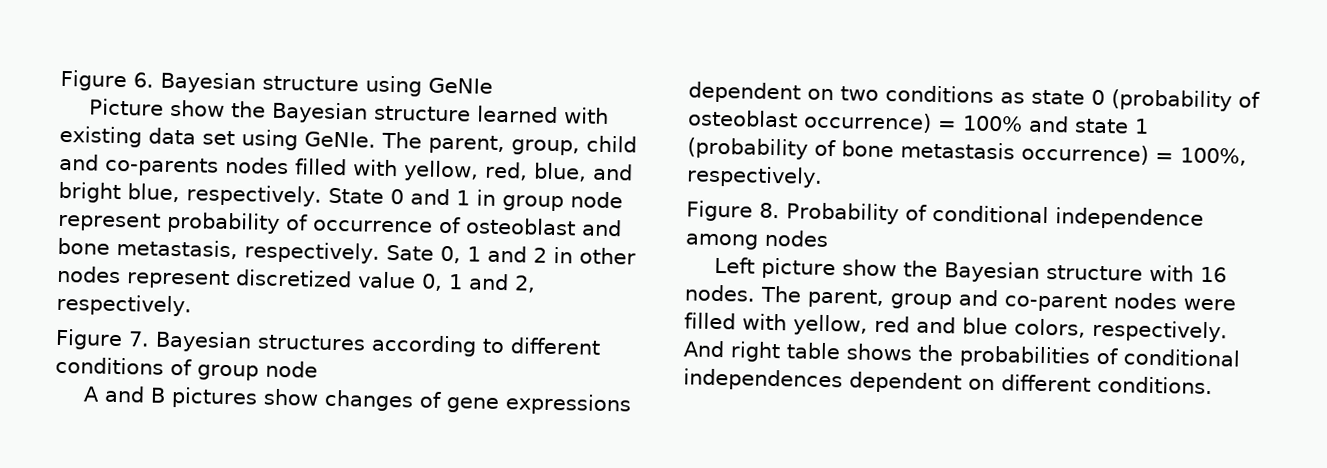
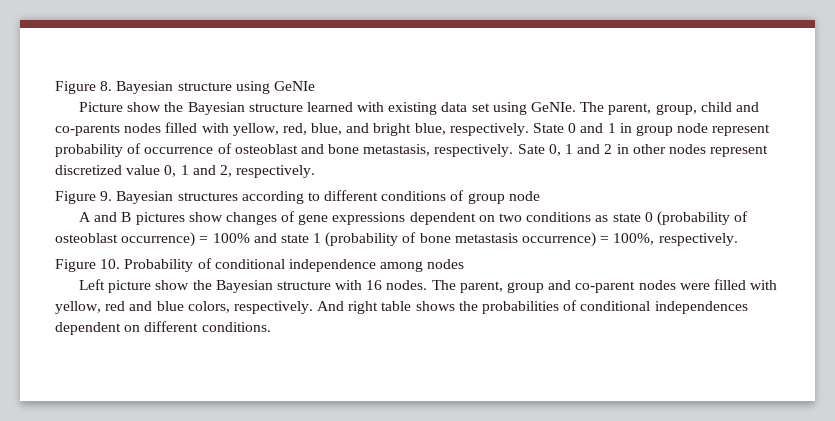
[60,69,154,92] Figure 6. -> [55,81,113,94] Figure 8.
[127,331,150,347] 7. -> [100,191,113,201] 9.
[758,202,780,219] 8. -> [100,259,121,269] 10.

